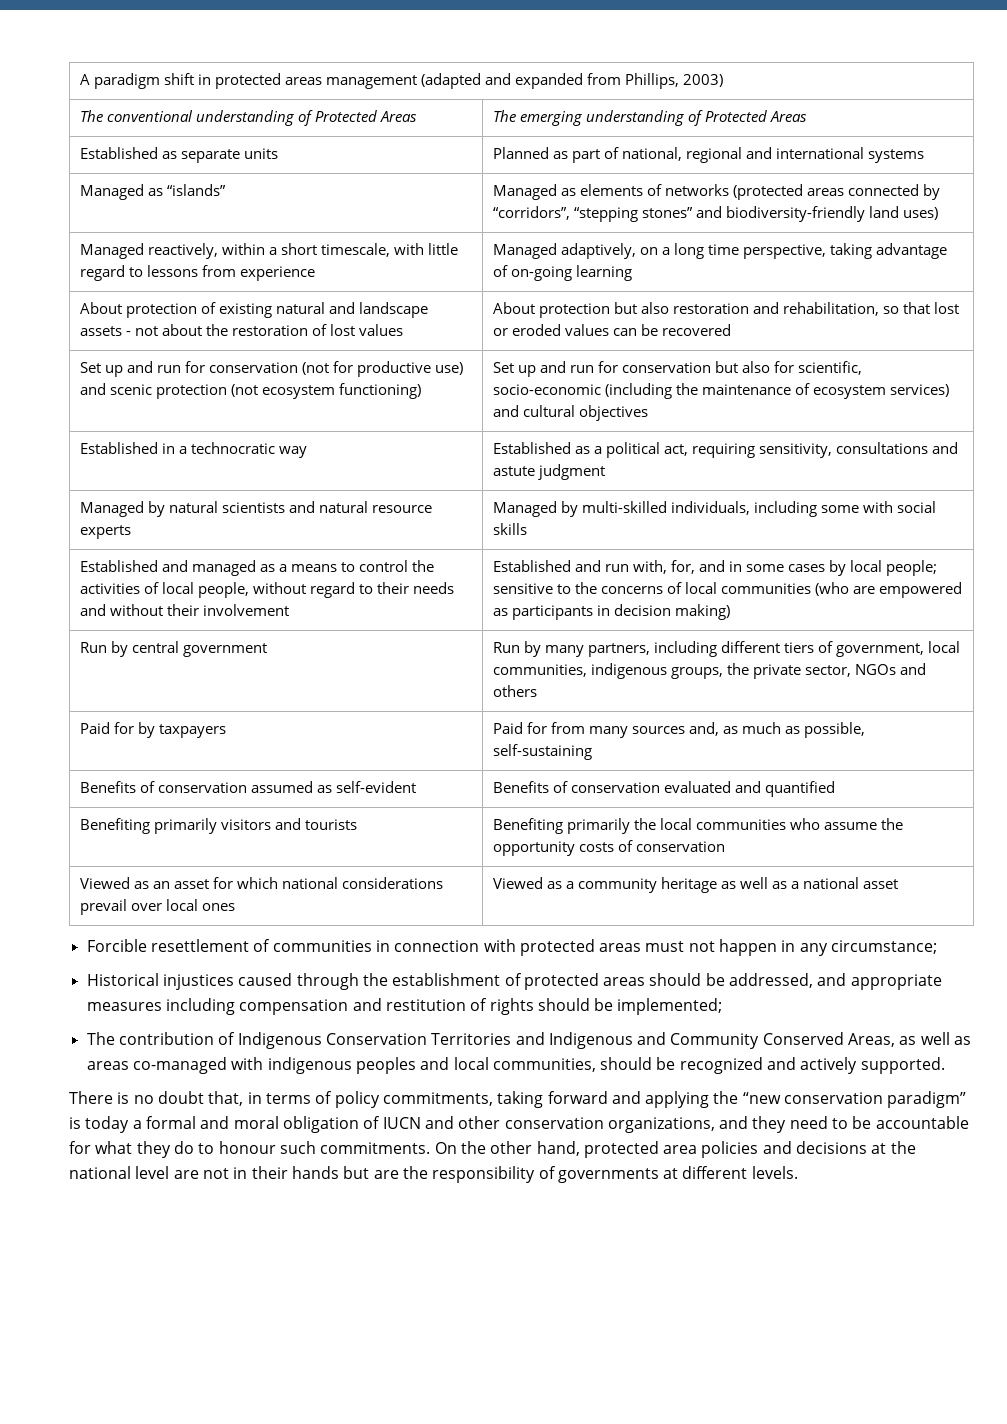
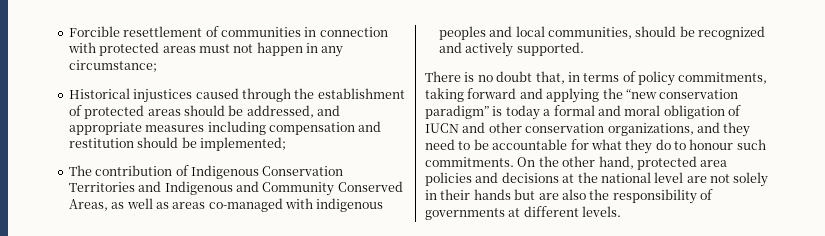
[80,73,724,89] [80,110,418,126] [493,110,808,126] [80,147,279,163] [493,147,925,163] [80,184,227,200] [493,184,941,200] [493,206,939,222] [80,243,459,259] [80,265,316,281] [493,243,948,259] [493,265,633,281] [80,302,429,318] [80,324,404,336] [493,302,960,318] [493,324,732,336] [80,361,464,377] [80,383,422,399] [493,361,863,377] [493,383,950,399] [493,405,649,421] [80,442,308,458] [493,442,959,458] [493,464,606,480] [80,501,433,517] [80,525,132,539] [493,501,937,517] [493,523,528,535] [80,560,435,576] [80,582,455,598] [80,604,290,616] [493,560,938,576] [493,582,963,598] [493,604,731,620] [80,641,268,657] [493,641,961,657] [493,663,927,679] [493,685,538,697] [80,722,227,738] [493,722,866,738] [493,744,593,760] [80,781,417,793] [493,781,836,797] [80,818,358,834] [493,818,904,834] [493,840,726,856] [80,877,444,889] [80,899,236,915] [493,877,899,893] A paradigm shift in protected areas management (adapted and expanded from Phillips, 2003) // The conventional understanding of Protected Areas | The emerging understanding of Protected Areas // Established as separate units | Planned as part of national, regional and international systems // Managed as “islands” | Managed as elements of networks (protected areas connected by “corridors”, “stepping stones” and biodiversity-friendly land uses) // Managed reactively, within a short timescale, with little regard to lessons from experience | Managed adaptively, on a long time perspective, taking advantage of on-going learning // About protection of existing natural and landscape assets - not about the restoration of lost values | About protection but also restoration and rehabilitation, so that lost or eroded values can be recovered // Set up and run for conservation (not for productive use) and scenic protection (not ecosystem functioning) | Set up and run for conservation but also for scientific, socio-economic (including the maintenance of ecosystem services) and cultural objectives // Established in a technocratic way | Established as a political act, requiring sensitivity, consultations and astute judgment // Managed by natural scientists and natural resource experts | Managed by multi-skilled individuals, including some with social skills // Established and managed as a means to control the activities of local people, without regard to their needs and without their involvement | Established and run with, for, and in some cases by local people; sensitive to the concerns of local communities (who are empowered as participants in decision making) // Run by central government | Run by many partners, including different tiers of government, local communities, indigenous groups, the private sector, NGOs and others // Paid for by taxpayers | Paid for from many sources and, as much as possible, self-sustaining // Benefits of conservation assumed as self-evident | Benefits of conservation evaluated and quantified // Benefiting primarily visitors and tourists | Benefiting primarily the local communities who assume the opportunity costs of conservation // Viewed as an asset for which national considerations prevail over local ones | Viewed as a community heritage as well as a national asset // -> (68, 31) none
[470,998,534,1015] of rights -> (134, 143) none
(229, 1173) none -> [733,172,769,187] solely
(399, 1174) none -> [561,189,586,200] also

